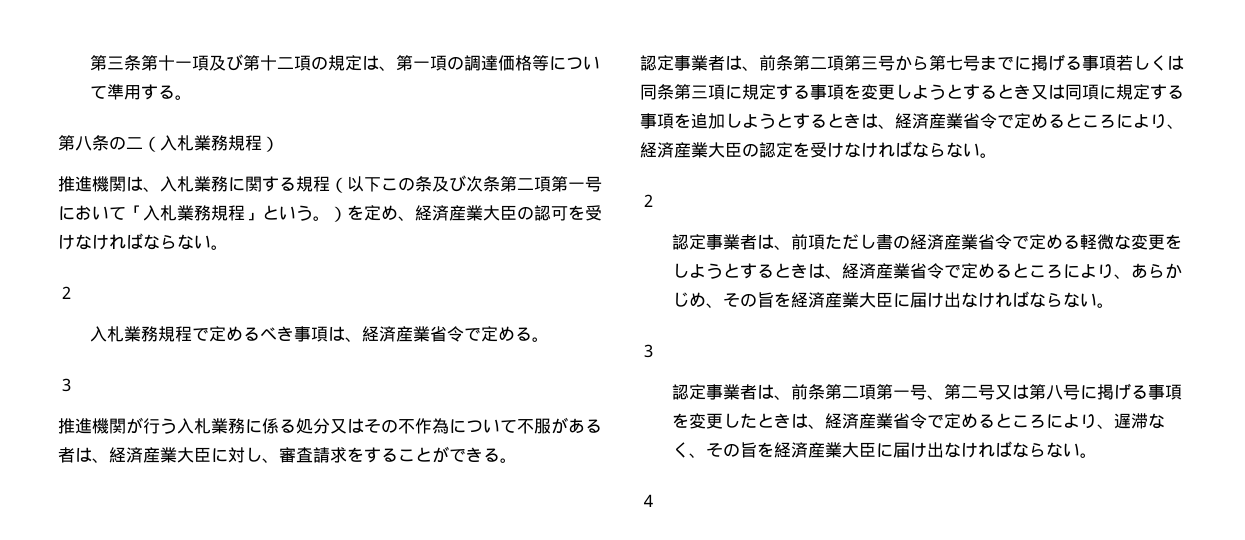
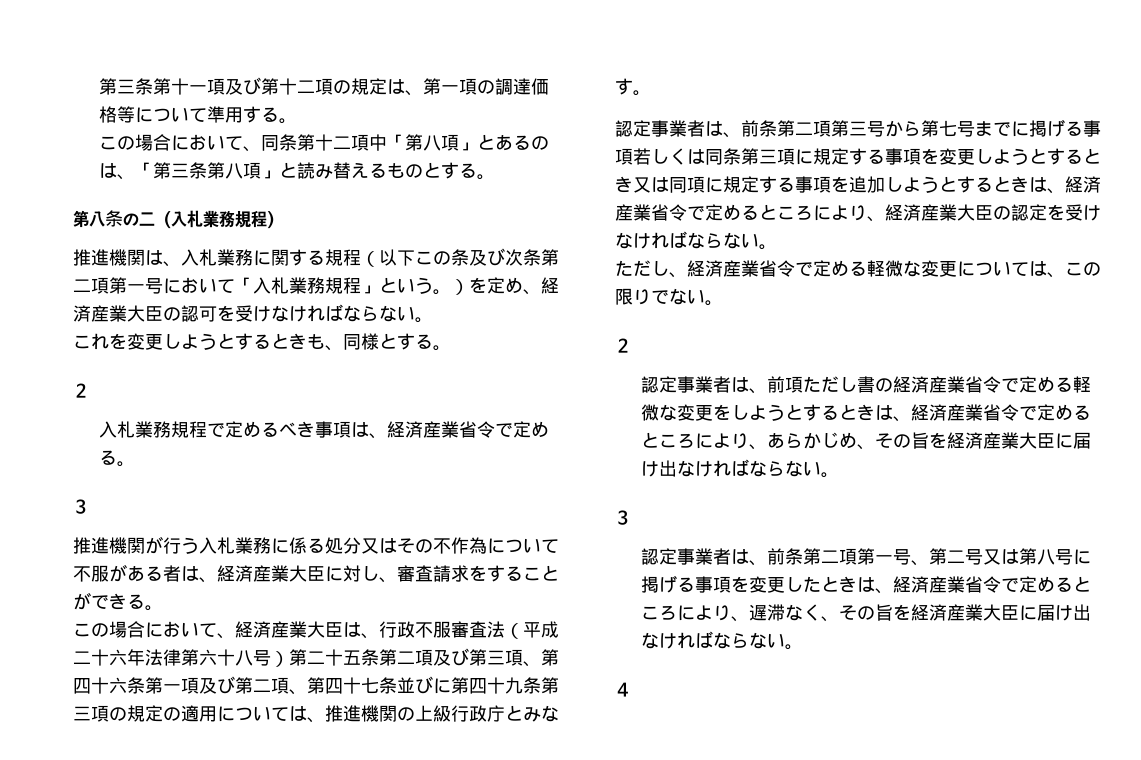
(193, 97) none -> [98,134,549,152] [98,162,495,180] // この場合において、同条第十二項中「第八項」とあるのは、「第三条第八項」と読み替えるものとする。
(228, 247) none -> [73,333,451,351] // これを変更しようとするときも、同様とする。
(517, 460) none -> [73,621,559,639] [73,648,559,667] [73,676,559,695] [73,705,559,723] [615,78,651,96] // この場合において、経済産業大臣は、行政不服審査法（平成二十六年法律第六十八号）第二十五条第二項及び第三項、第四十六条第一項及び第二項、第四十七条並びに第四十九条第三項の規定の適用については、推進機関の上級行政庁とみなす。
(997, 155) none -> [615,260,1101,278] [615,288,723,306] // ただし、経済産業省令で定める軽微な変更については、この限りでない。

